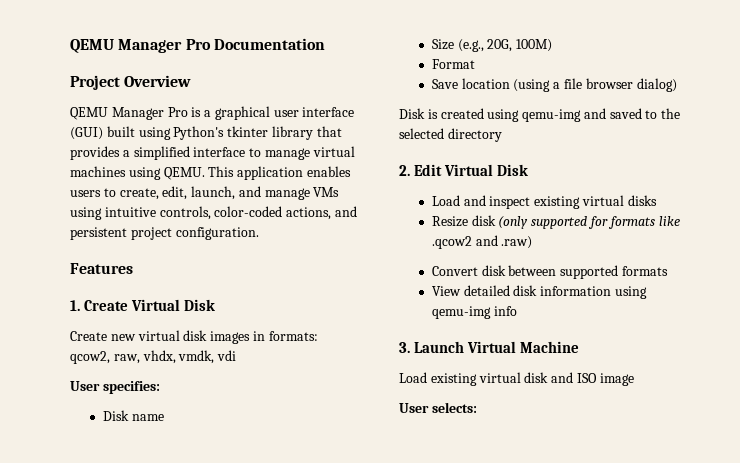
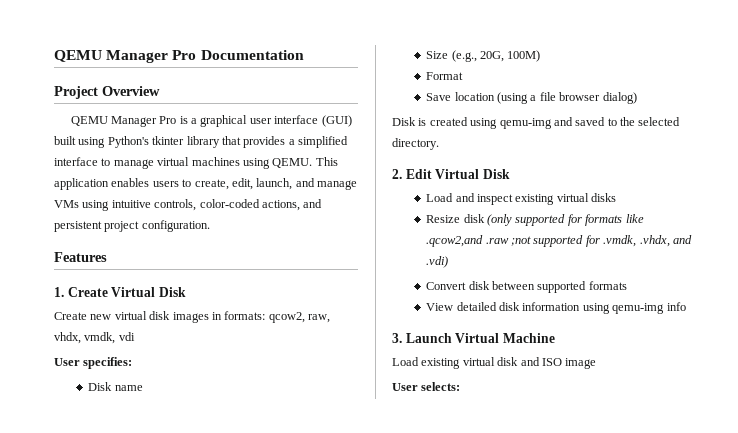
[447,128,502,142] directory -> [392,138,439,150] directory.
[431,235,533,249] .qcow2 and .raw) -> [426,235,692,247] [426,256,449,268] .qcow2,and .raw ;not supported for .vmdk, .vhdx, and .vdi)

